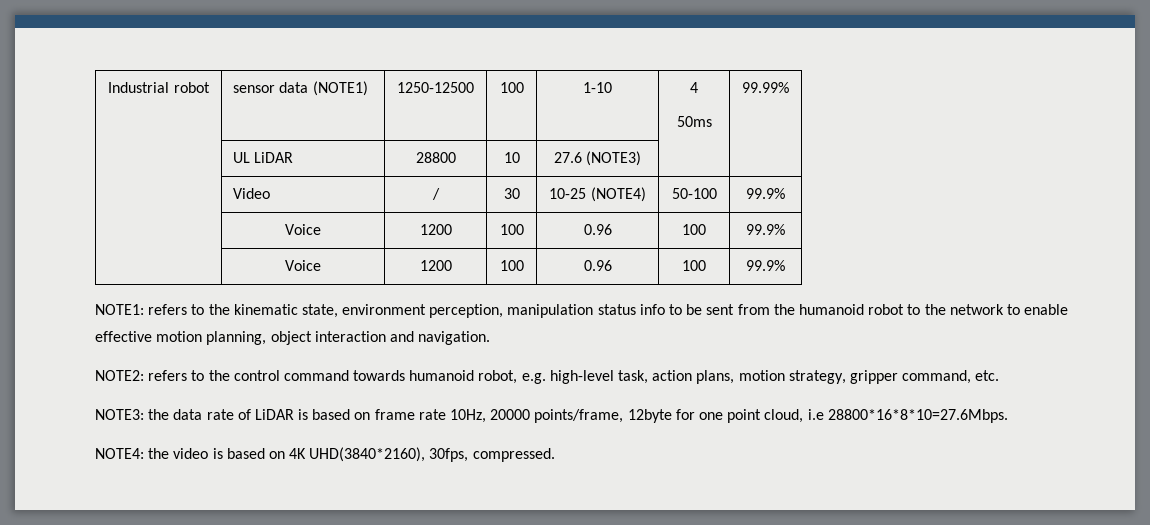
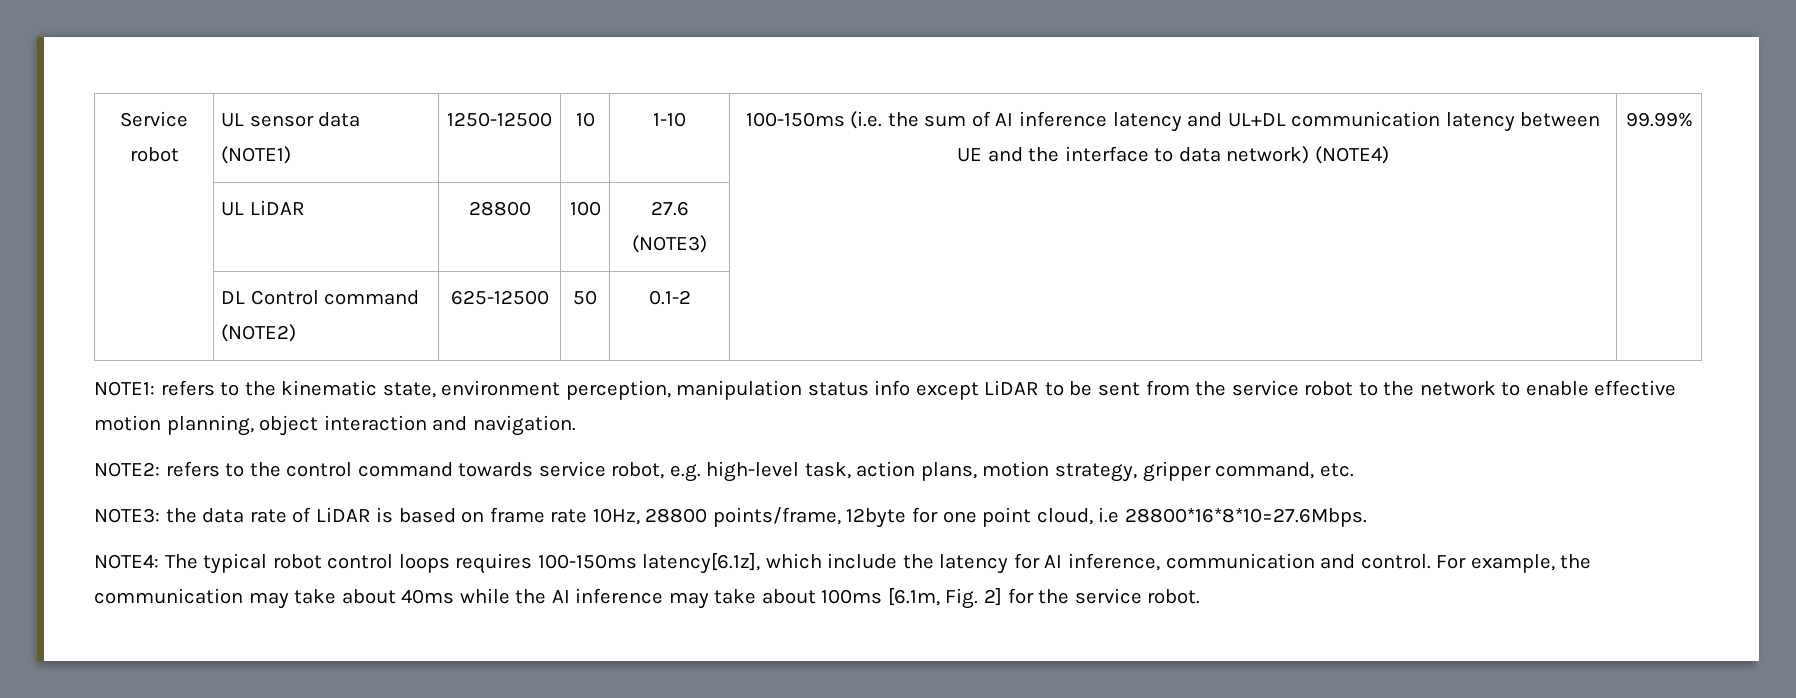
[108,82,170,93] Industrial -> [120,111,188,127] Service
(210, 87) none -> [221,113,245,127] UL
[499,82,524,93] 100 -> [575,112,595,127] 10
[690,82,698,93] [676,116,712,127] 4 // 50ms -> [745,111,1601,132] [957,146,1389,164] 100-150ms (i.e. the sum of AI inference latency and UL+DL communication latency between UE and the interface to data network) (NOTE4)
[503,152,520,163] 10 -> [569,201,601,216] 100
[233,188,271,199] [431,188,440,200] [503,188,520,199] [549,187,646,202] [671,188,717,199] [746,188,785,199] [285,224,321,235] [419,224,452,235] [499,224,524,235] [583,224,612,235] [682,224,706,235] [746,224,785,235] [285,260,321,271] [419,260,452,271] [499,260,524,271] [583,260,612,271] [682,260,706,271] [746,260,785,271] Video | / | 30 | 10-25 (NOTE4) | 50-100 | 99.9% // | Voice | 1200 | 100 | 0.96 | 100 | 99.9% // | Voice | 1200 | 100 | 0.96 | 100 | 99.9% -> [221,290,420,305] [221,324,297,342] [450,290,549,305] [573,290,597,305] [648,290,691,305] DL Control command (NOTE2) | 625-12500 | 50 | 0.1-2 | |
(665, 309) none -> [915,380,1040,400] except LiDAR
[798,304,864,315] humanoid -> [1231,380,1299,396] service
[409,370,475,381] humanoid -> [538,461,606,477] service
[490,409,531,420] 20000 -> [645,508,708,523] 28800
[148,447,555,462] the video is based on 4K UHD(3840*2160), 30fps, compressed. -> [164,553,1592,574] [94,588,1201,609] The typical robot control loops requires 100-150ms latency[6.1z], which include the latency for AI inference, communication and control. For example, the communication may take about 40ms while the AI inference may take about 100ms [6.1m, Fig. 2] for the service robot.

